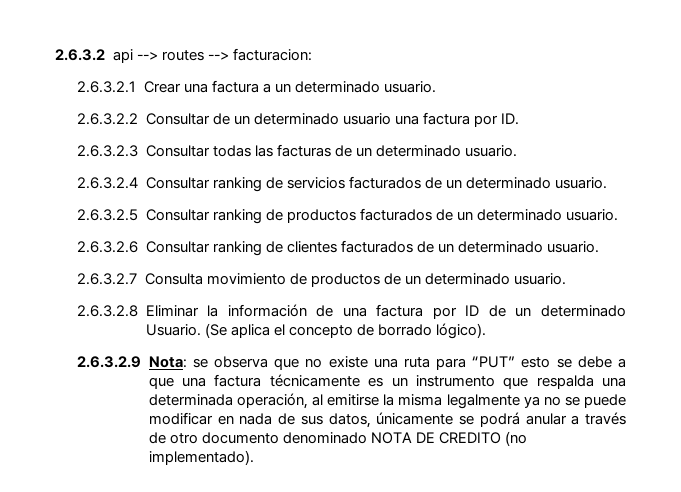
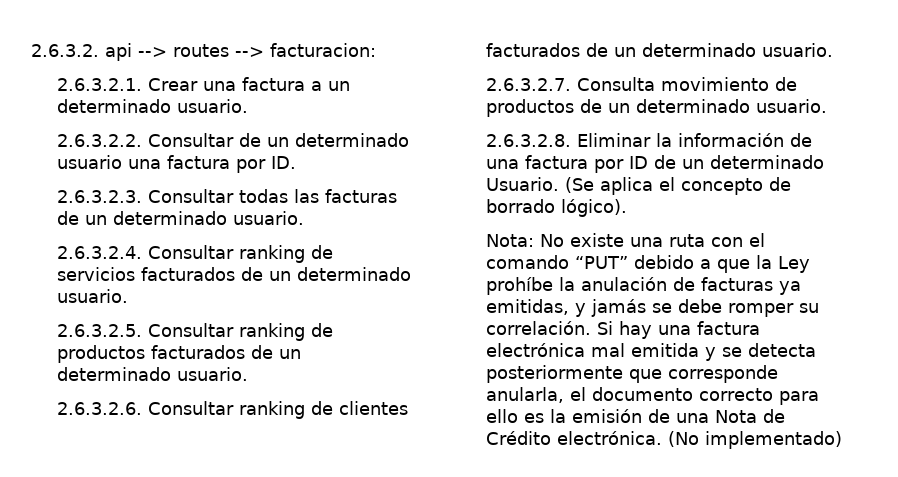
[55,49,105,61] 2.6.3.2 -> [31,44,99,57] 2.6.3.2.
[77,81,137,93] 2.6.3.2.1 -> [57,78,143,91] 2.6.3.2.1.
[77,113,139,125] 2.6.3.2.2 -> [57,134,143,147] 2.6.3.2.2.
[77,145,139,157] 2.6.3.2.3 -> [57,190,143,203] 2.6.3.2.3.
[77,177,139,189] 2.6.3.2.4 -> [57,246,143,259] 2.6.3.2.4.
[77,209,139,221] 2.6.3.2.5 -> [57,324,143,337] 2.6.3.2.5.
[77,241,139,253] 2.6.3.2.6 -> [57,402,143,415] 2.6.3.2.6.
[77,273,138,285] 2.6.3.2.7 -> [486,78,572,91] 2.6.3.2.7.
[77,305,139,317] 2.6.3.2.8 -> [486,134,572,147] 2.6.3.2.8.
[77,356,626,370] [148,374,627,389] [148,393,626,409] [148,412,626,428] [148,431,528,446] [148,450,254,465] 2.6.3.2.9 Nota: se observa que no existe una ruta para “PUT” esto se debe a que una factura técnicamente es un instrumento que respalda una determinada operación, al emitirse la misma legalmente ya no se puede modificar en nada de sus datos, únicamente se podrá anular a través de otro documento denominado NOTA DE CREDITO (no implementado). -> [486,233,766,247] [486,255,811,273] [486,277,802,295] [486,299,820,317] [486,321,761,339] [486,343,817,361] [486,365,779,383] [486,387,820,405] [486,409,786,423] [486,431,843,449] Nota: No existe una ruta con el comando “PUT” debido a que la Ley prohíbe la anulación de facturas ya emitidas, y jamás se debe romper su correlación. Si hay una factura electrónica mal emitida y se detecta posteriormente que corresponde anularla, el documento correcto para ello es la emisión de una Nota de Crédito electrónica. (No implementado)

